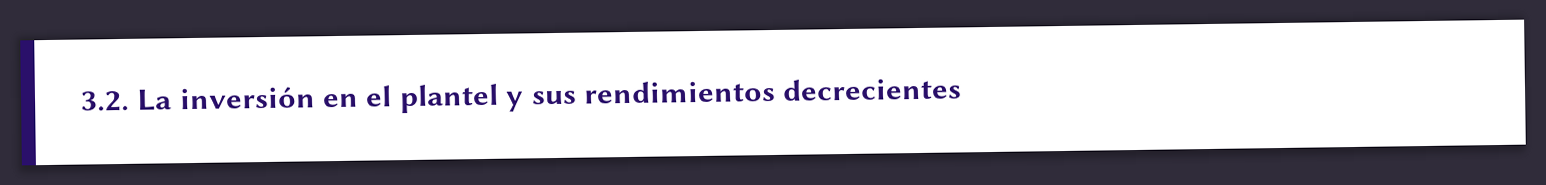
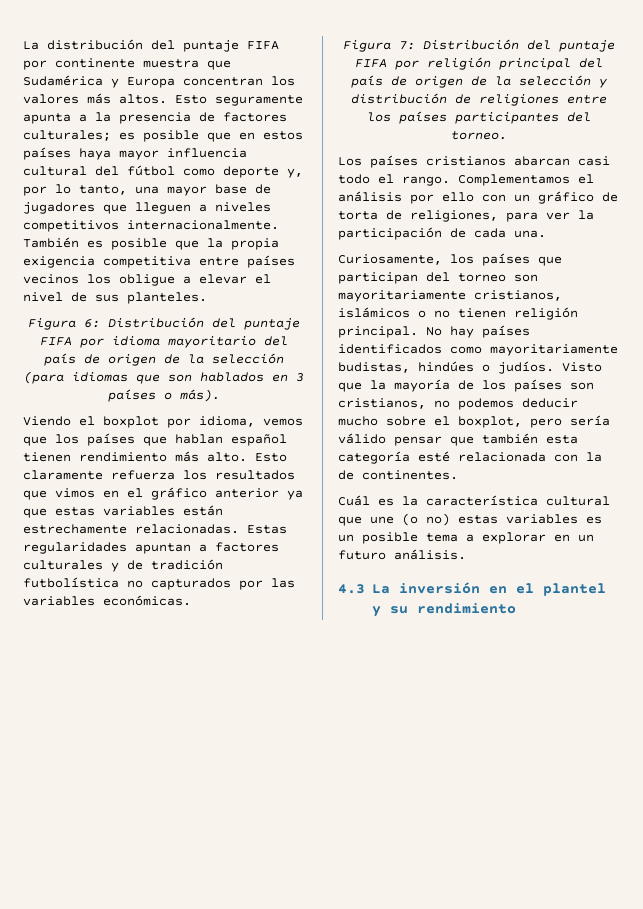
[80,90,130,112] 3.2. -> [23,39,279,52] [23,58,231,70] [23,75,295,88] [23,93,303,106] [23,112,287,124] [23,130,303,142] [23,147,247,160] [23,165,303,178] [23,184,271,196] [23,202,271,214] [23,220,279,232] [23,237,279,250] [23,255,295,268] [23,274,271,286] [23,292,207,304] [28,317,300,330] [40,336,288,348] [44,353,284,366] [24,371,304,384] [108,389,220,402] [23,416,303,428] [23,433,287,446] [23,451,287,462] [23,470,295,480] [23,487,303,500] [23,505,223,518] [23,524,287,534] [23,542,279,554] [23,559,223,572] [23,577,295,590] [23,595,191,606] [343,39,615,52] [355,57,603,70] [351,75,607,88] [351,93,607,106] [367,111,591,124] [451,131,507,140] [338,155,610,168] [338,174,594,186] [338,191,618,204] [338,210,594,222] [338,227,546,240] [338,253,562,266] [338,272,538,284] [338,290,562,302] [338,307,578,320] [338,325,530,338] [338,344,618,356] [338,361,602,374] [338,379,594,392] [338,398,578,410] [338,415,610,428] [338,433,578,446] [338,451,602,464] [338,470,458,480] [338,495,610,506] [338,513,602,526] [338,532,594,544] [338,549,466,560] [338,584,365,594] La distribución del puntaje FIFA por continente muestra que Sudamérica y Europa concentran los valores más altos. Esto seguramente apunta a la presencia de factores culturales; es posible que en estos países haya mayor influencia cultural del fútbol como deporte y, por lo tanto, una mayor base de jugadores que lleguen a niveles competitivos internacionalmente. También es posible que la propia exigencia competitiva entre países vecinos los obligue a elevar el nivel de sus planteles. // Figura 6: Distribución del puntaje FIFA por idioma mayoritario del país de origen de la selección (para idiomas que son hablados en 3 países o más). // Viendo el boxplot por idioma, vemos que los países que hablan español tienen rendimiento más alto. Esto claramente refuerza los resultados que vimos en el gráfico anterior ya que estas variables están estrechamente relacionadas. Estas regularidades apuntan a factores culturales y de tradición futbolística no capturados por las variables económicas. // Figura 7: Distribución del puntaje FIFA por religión principal del país de origen de la selección y distribución de religiones entre los países participantes del torneo. // Los países cristianos abarcan casi todo el rango. Complementamos el análisis por ello con un gráfico de torta de religiones, para ver la participación de cada una. // Curiosamente, los países que participan del torneo son mayoritariamente cristianos, islámicos o no tienen religión principal. No hay países identificados como mayoritariamente budistas, hindúes o judíos. Visto que la mayoría de los países son cristianos, no podemos deducir mucho sobre el boxplot, pero sería válido pensar que también esta categoría esté relacionada con la de continentes. // Cuál es la característica cultural que une (o no) estas variables es un posible tema a explorar en un futuro análisis. // 4.3
[530,77,963,105] sus rendimientos decrecientes -> [389,603,516,614] su rendimiento

